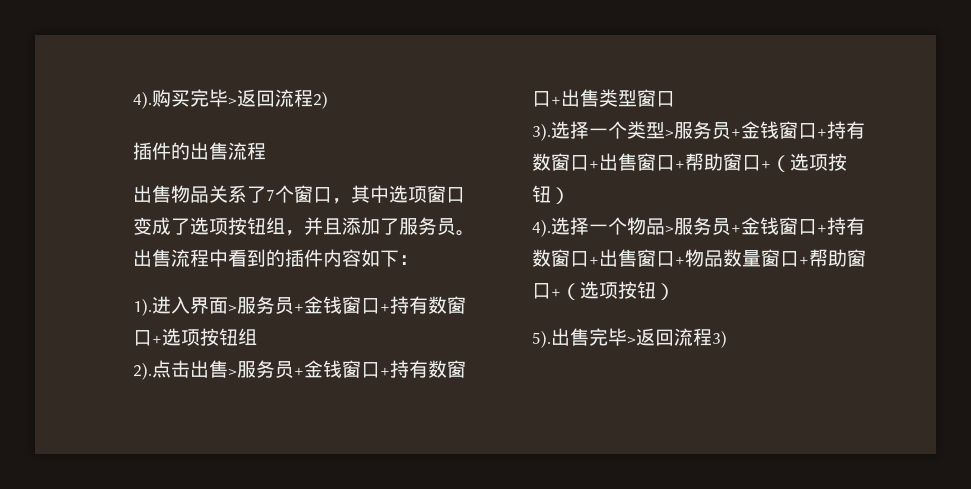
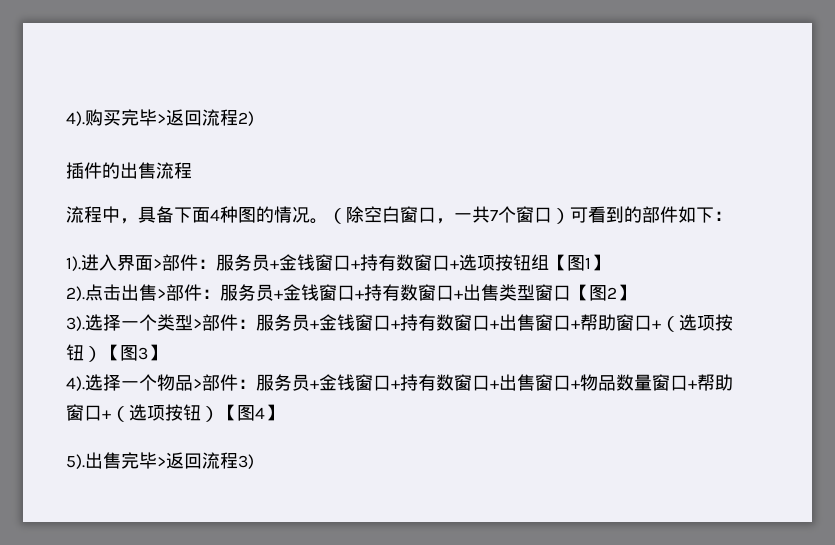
[133,185,465,204] [133,217,475,236] [133,249,361,267] 出售物品关系了7个窗口，其中选项窗口变成了选项按钮组，并且添加了服务员。出售流程中看到的插件内容 -> [66,206,678,224] 流程中，具备下面4种图的情况。（除空白窗口，一共7个窗口）可看到的部件
(237, 308) none -> [162,254,216,271] 部件：
(257, 337) none -> [549,254,609,271] 【图1】
(237, 372) none -> [166,284,220,301] 部件：
(675, 99) none -> [571,284,635,301] 【图2】
(674, 133) none -> [202,314,256,331] 部件：
(570, 195) none -> [102,344,166,361] 【图3】
(674, 229) none -> [202,374,256,391] 部件：
(675, 291) none -> [219,404,283,421] 【图4】

